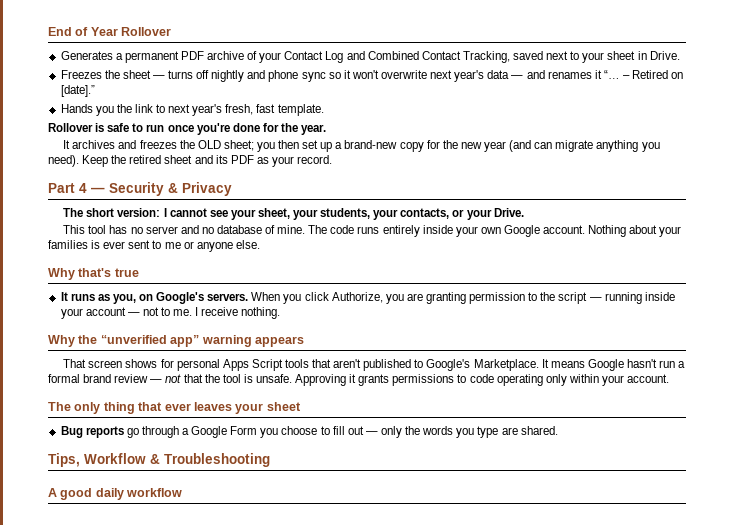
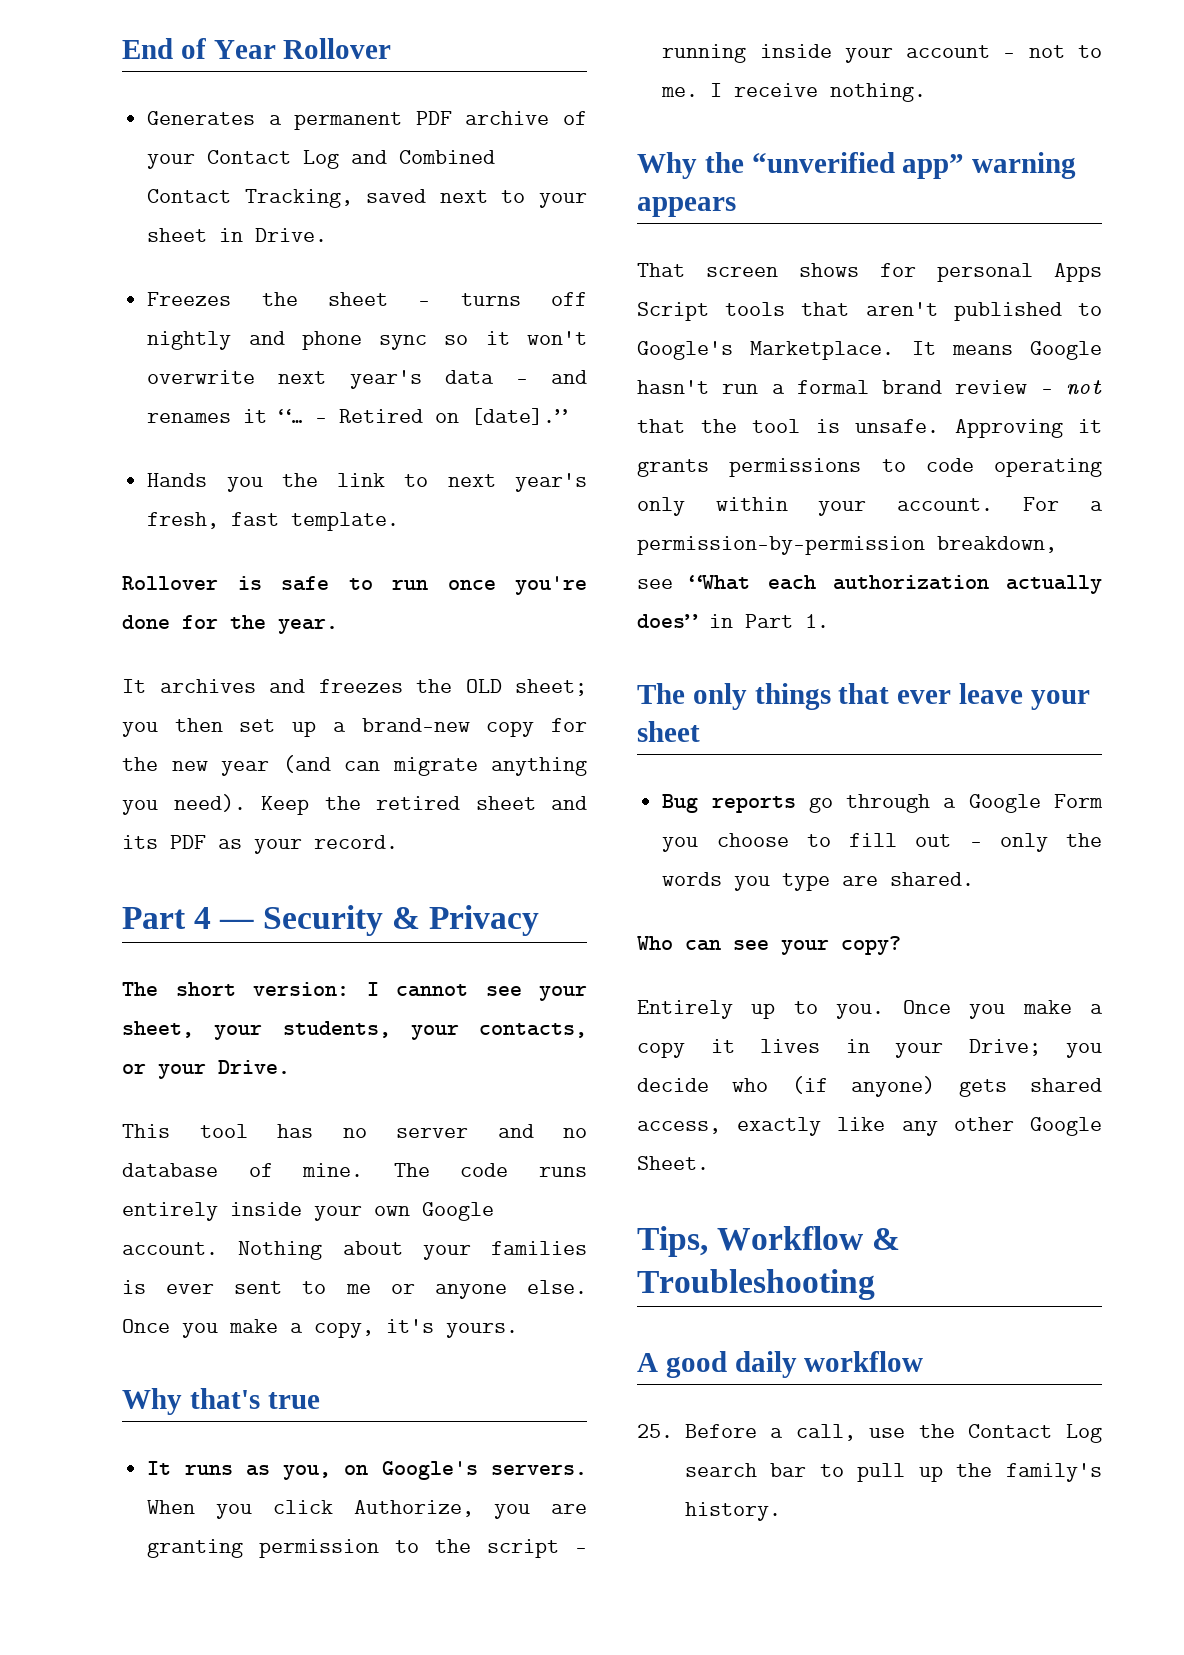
(260, 244) none -> [122,1319,518,1338] Once you make a copy, it's yours.
(670, 378) none -> [1023,497,1103,511] [637,536,1057,555] [637,575,1102,594] [637,614,829,628] For a permission-by-permission breakdown, see “What each authorization actually does” in Part 1.
[103,402,135,414] thing -> [754,683,831,710] things
[193,402,232,411] leaves -> [959,683,1024,704] leave
(558, 430) none -> [637,936,901,955] [637,1000,1103,1019] [637,1039,1102,1058] [637,1076,1102,1097] [637,1117,1102,1136] [637,1156,709,1170] // Who can see your copy? // Entirely up to you. Once you make a copy it lives in your Drive; you decide who (if anyone) gets shared access, exactly like any other Google Sheet.
(183, 492) none -> [637,1424,1102,1443] [684,1463,1102,1482] [684,1502,781,1521] // 25. Before a call, use the Contact Log search bar to pull up the family's history.

